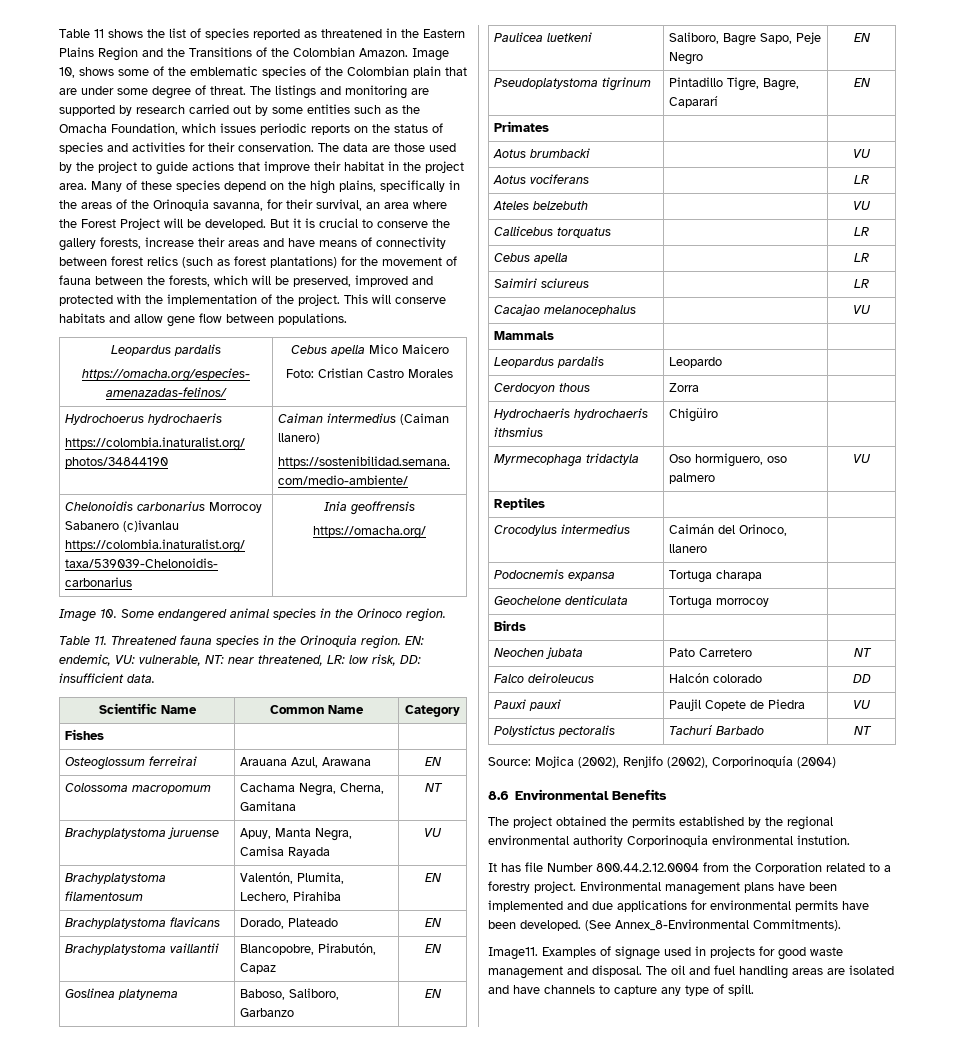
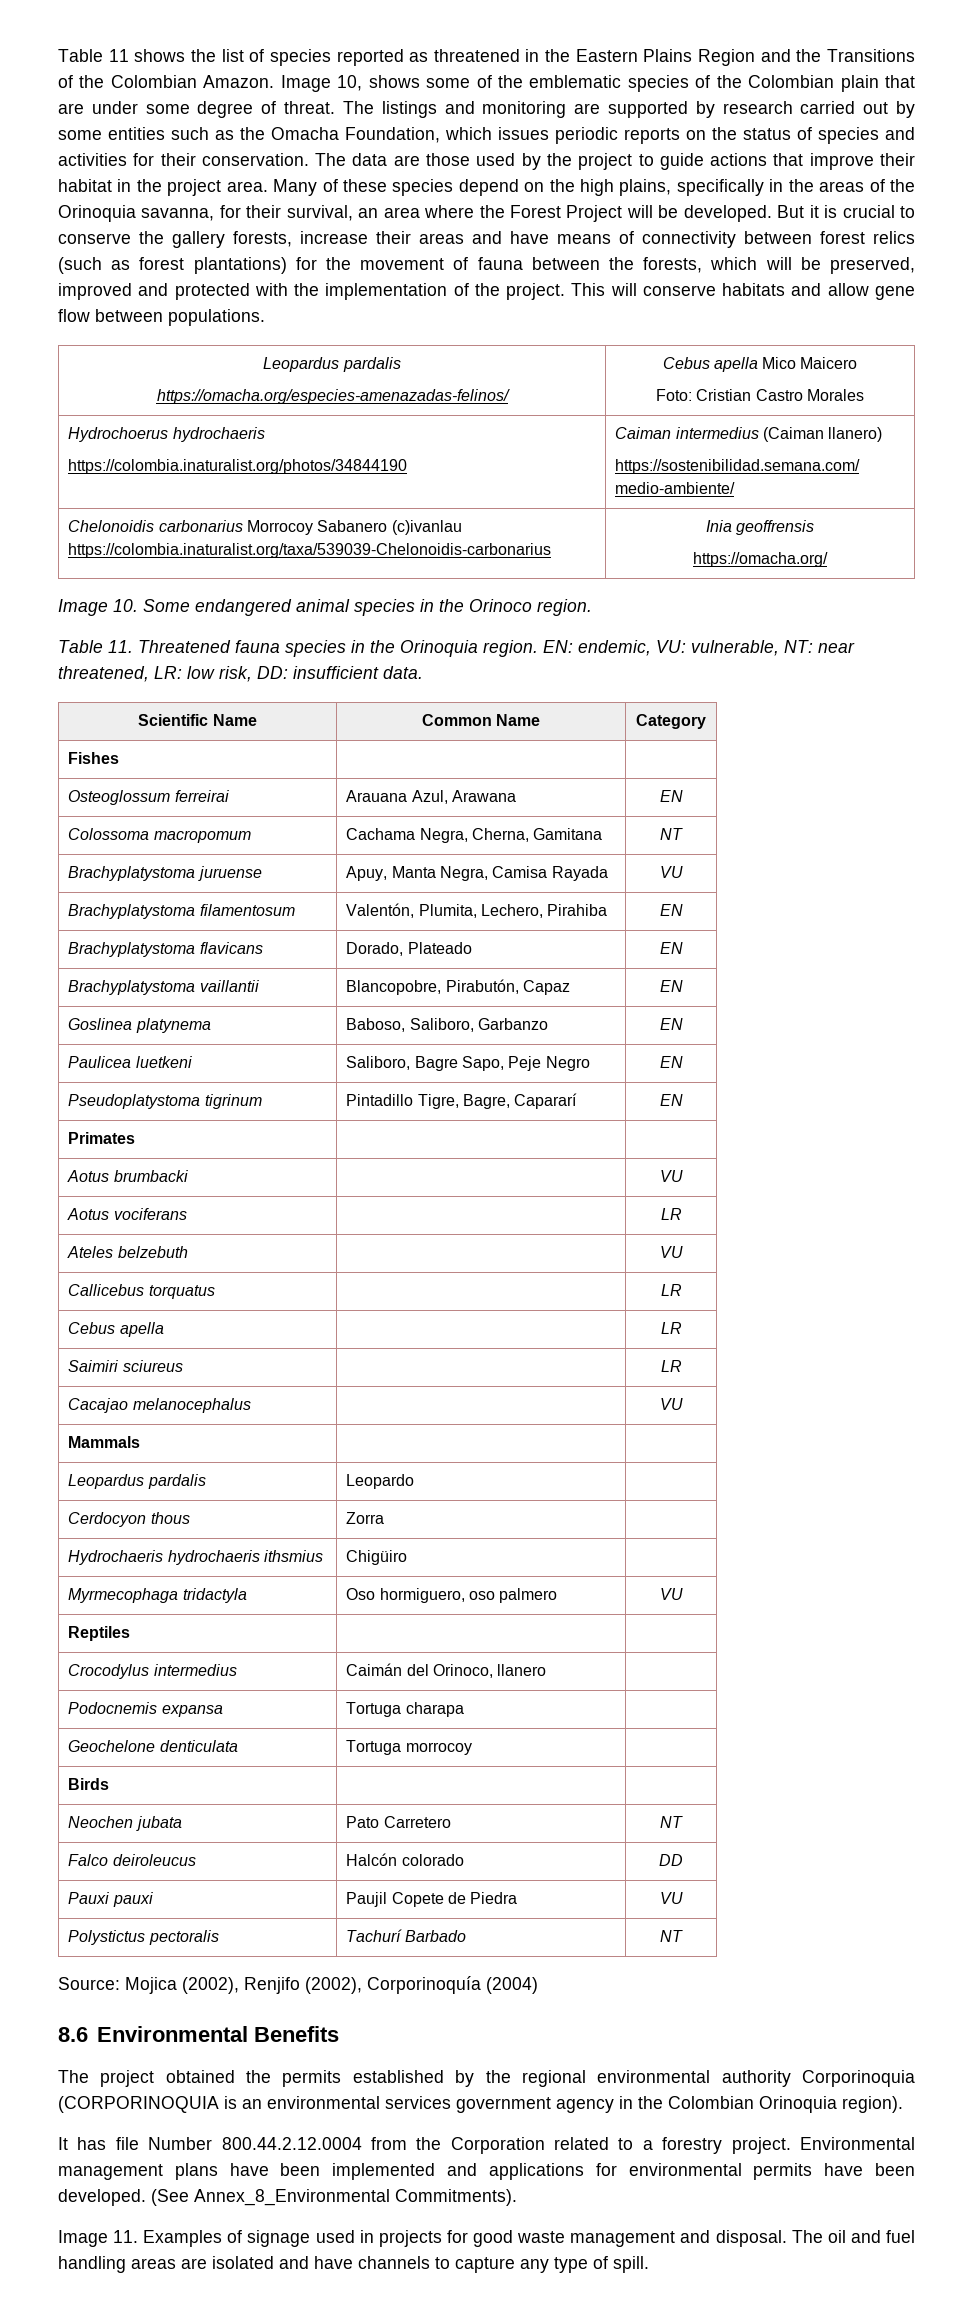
[712,835,850,845] environmental instution. -> [58,2096,903,2113] (CORPORINOQUIA is an environmental services government agency in the Colombian Orinoquia region).
[592,901,613,910] due -> (478, 2169) none
[615,919,749,931] Annex_8-Environmental -> [194,2189,390,2206] Annex_8_Environmental
[488,947,538,960] Image11. -> [58,2230,139,2247] Image 11.

